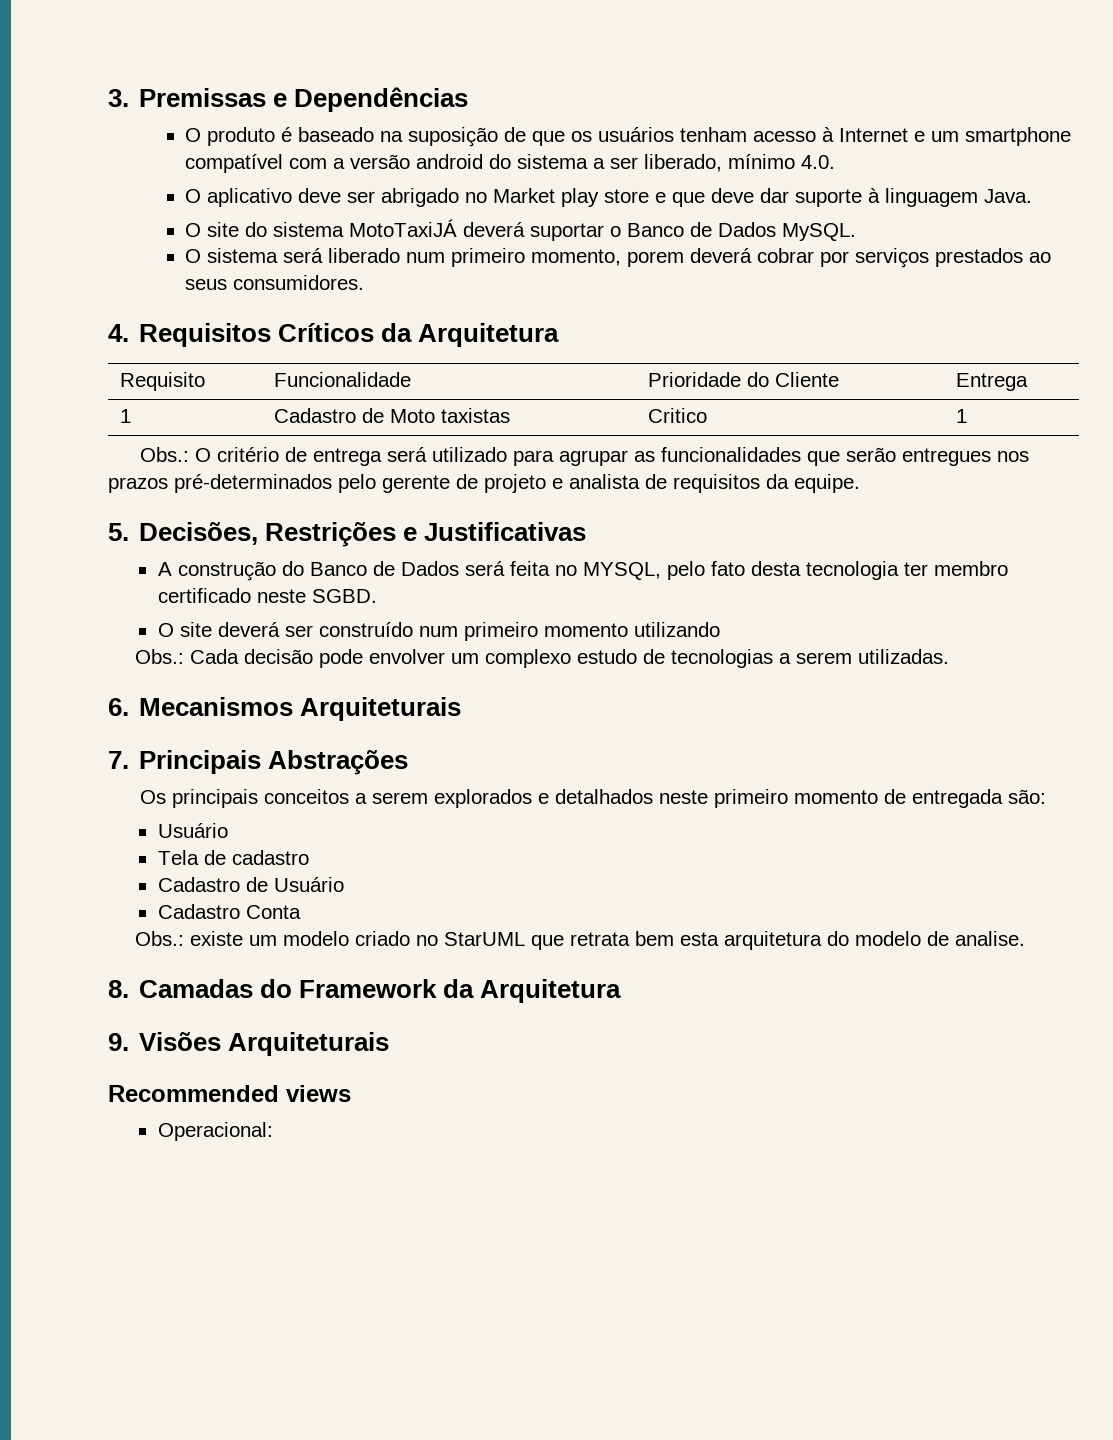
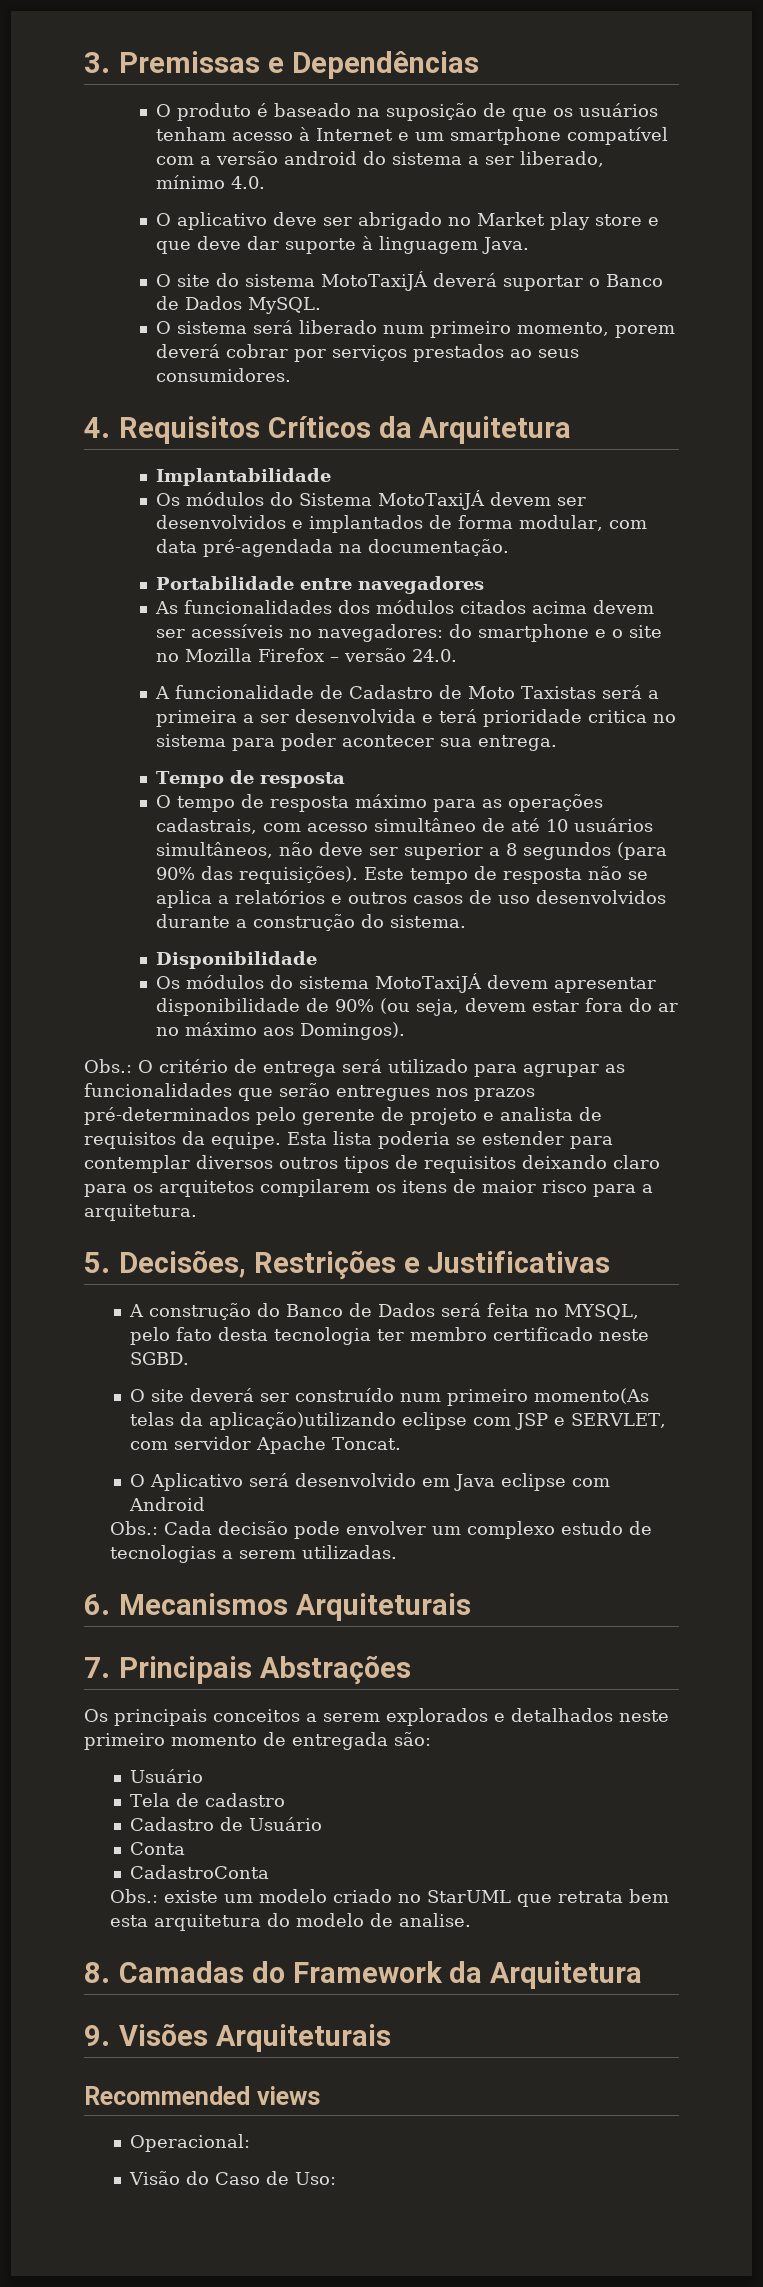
[119,372,205,391] [273,372,411,387] [647,372,839,387] [955,373,1028,391] [119,409,131,423] [273,408,510,423] [647,408,707,423] [955,409,967,423] // Requisito | Funcionalidade | Prioridade do Cliente | Entrega // 1 | Cadastro de Moto taxistas | Critico | 1 -> [156,468,332,486] [156,490,587,510] [156,515,648,533] [156,539,510,557] [156,576,485,594] [155,600,655,614] [156,624,663,642] [156,648,458,662] [155,685,660,699] [156,709,677,727] [156,733,558,751] [156,770,346,788] [156,794,604,812] [156,818,654,834] [156,842,668,860] [156,866,649,884] [156,890,667,908] [156,914,467,931] [156,951,318,969] [156,973,657,993] [156,998,679,1016] [156,1022,406,1040] // Implantabilidade // Os módulos do Sistema MotoTaxiJÁ devem ser desenvolvidos e implantados de forma modular, com data pré-agendada na documentação. // Portabilidade entre navegadores // As funcionalidades dos módulos citados acima devem ser acessíveis no navegadores: do smartphone e o site no Mozilla Firefox – versão 24.0. // A funcionalidade de Cadastro de Moto Taxistas será a primeira a ser desenvolvida e terá prioridade critica no sistema para poder acontecer sua entrega. // Tempo de resposta // O tempo de resposta máximo para as operações cadastrais, com acesso simultâneo de até 10 usuários simultâneos, não deve ser superior a 8 segundos (para 90% das requisições). Este tempo de resposta não se aplica a relatórios e outros casos de uso desenvolvidos durante a construção do sistema. // Disponibilidade // Os módulos do sistema MotoTaxiJÁ devem apresentar disponibilidade de 90% (ou seja, devem estar fora do ar no máximo aos Domingos).
(860, 483) none -> [287,1131,613,1149] [84,1155,660,1173] [84,1179,653,1197] [84,1204,197,1221] Esta lista poderia se estender para contemplar diversos outros tipos de requisitos deixando claro para os arquitetos compilarem os itens de maior risco para a arquitetura.
[543,622,720,637] momento utilizando -> [533,1388,649,1404] [129,1412,666,1430] [129,1436,401,1454] [129,1473,610,1491] [128,1497,205,1511] momento(As telas da aplicação)utilizando eclipse com JSP e SERVLET, com servidor Apache Toncat. // O Aplicativo será desenvolvido em Java eclipse com Android
[157,904,240,919] Cadastro -> (322, 1824) none
(301, 912) none -> [129,1865,269,1879] // CadastroConta
(273, 1131) none -> [128,2171,336,2185] // Visão do Caso de Uso:

